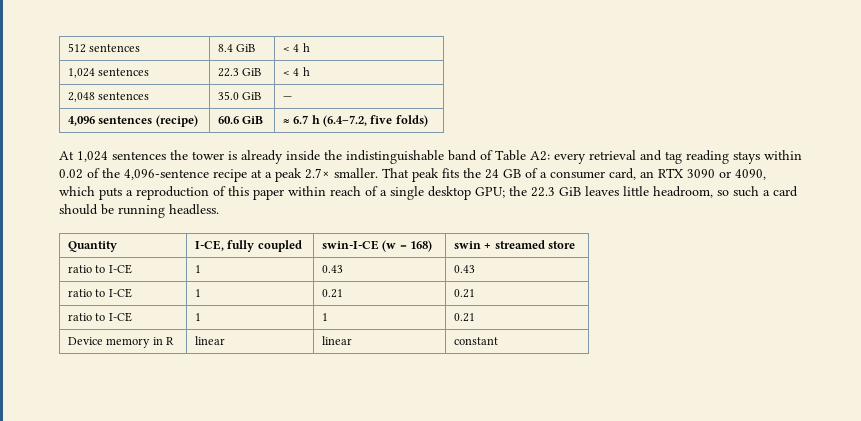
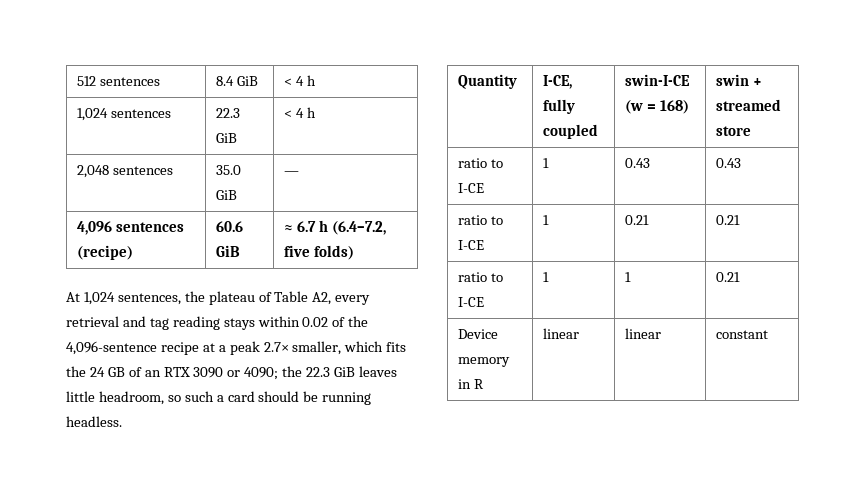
[112,150,477,164] sentences the tower is already inside the indistinguishable band -> [117,291,255,305] sentences, the plateau
[530,151,550,161] A2: -> [312,292,332,305] A2,
[334,168,439,182] smaller. That peak -> [292,341,384,355] smaller, which
[540,168,636,180] a consumer card, -> (142, 372) none
[735,169,766,180] [59,186,505,200] 4090, which puts a reproduction of this paper within reach of a single desktop GPU; -> [244,367,279,380] 4090;

